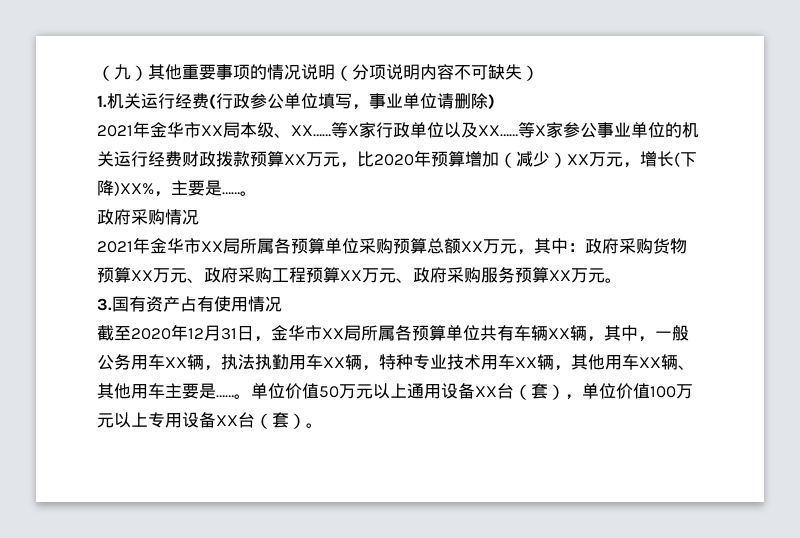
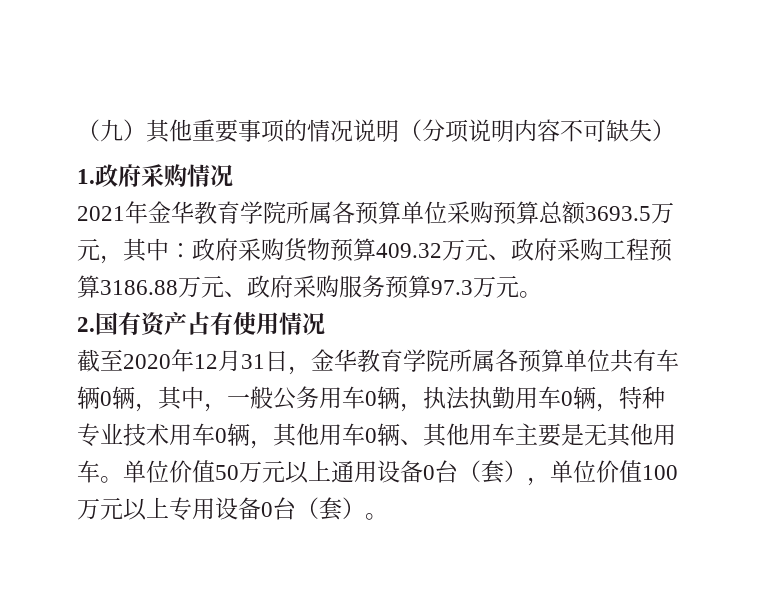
[107,93,495,110] [97,121,699,138] [97,150,697,168] [97,180,257,197] 机关运行经费(行政参公单位填写，事业单位请删除) // 2021年金华市XX局本级、XX……等X家行政单位以及XX……等X家参公事业单位的机关运行经费财政拨款预算XX万元，比2020年预算增加（减少）XX万元，增长(下降)XX%，主要是……。 // -> (95, 176) none
[184,238,240,254] 市XX局 -> [194,201,286,224] 教育学院
[461,241,483,252] XX -> [585,206,651,221] 3693.5
[131,270,153,281] XX -> [376,243,442,258] 409.32
[340,270,362,281] XX -> [100,280,178,295] 3186.88
[549,270,571,281] XX -> [431,280,473,295] 97.3
[97,298,112,311] 3. -> [77,317,95,332] 2.
[305,325,361,341] 市XX局 -> [357,349,449,372] 教育学院
[548,328,570,339] XX -> [100,391,112,406] 0
[165,357,187,368] XX -> [365,391,377,406] 0
[323,357,345,368] XX -> [561,391,573,406] 0
[515,357,537,368] XX -> [215,428,227,443] 0
[639,357,661,368] XX -> [365,428,377,443] 0
[216,395,234,398] …… -> [584,423,676,447] [77,460,100,483] 无其他用车
[475,386,497,397] XX -> [423,465,435,480] 0
[216,415,238,426] XX -> [261,502,273,517] 0

